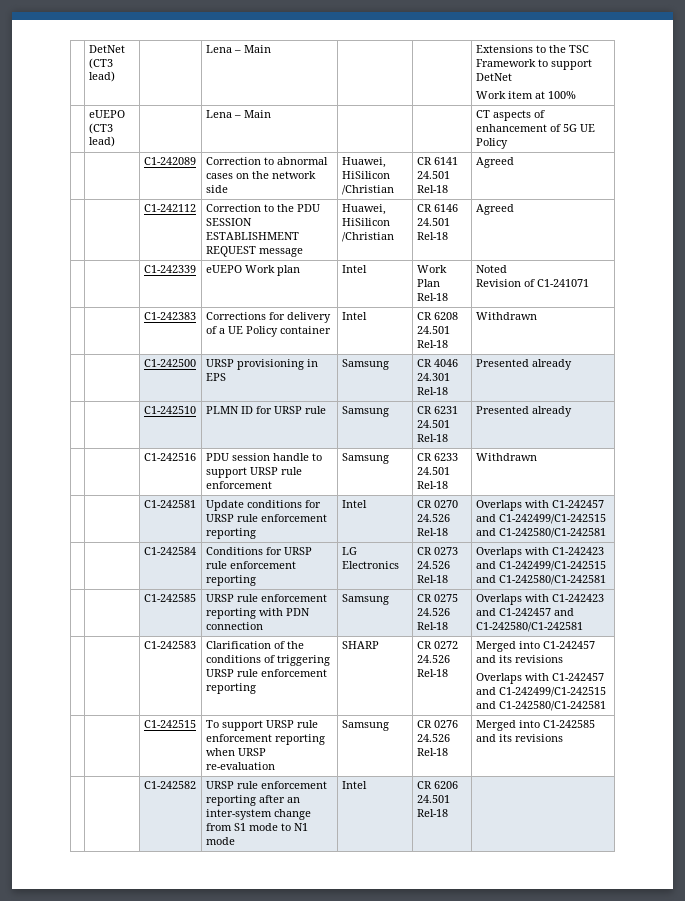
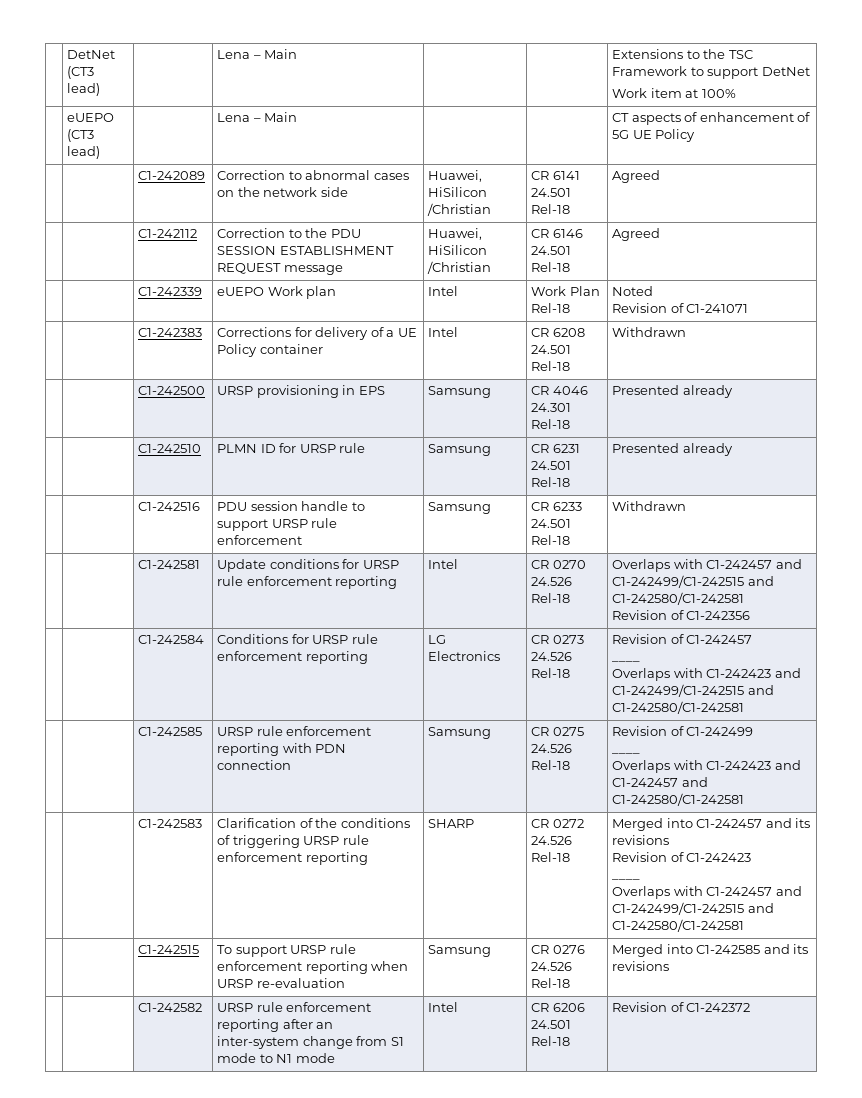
(606, 533) none -> [612,610,751,620] // Revision of C1-242356
(448, 579) none -> [612,634,753,644] [612,661,641,662] Revision of C1-242457 // ____ //
(448, 626) none -> [612,726,754,736] [612,753,641,754] Revision of C1-242499 // ____ //
(563, 659) none -> [612,852,752,862] [612,879,641,880] // Revision of C1-242423 // ____
(448, 813) none -> [612,1002,751,1012] Revision of C1-242372

